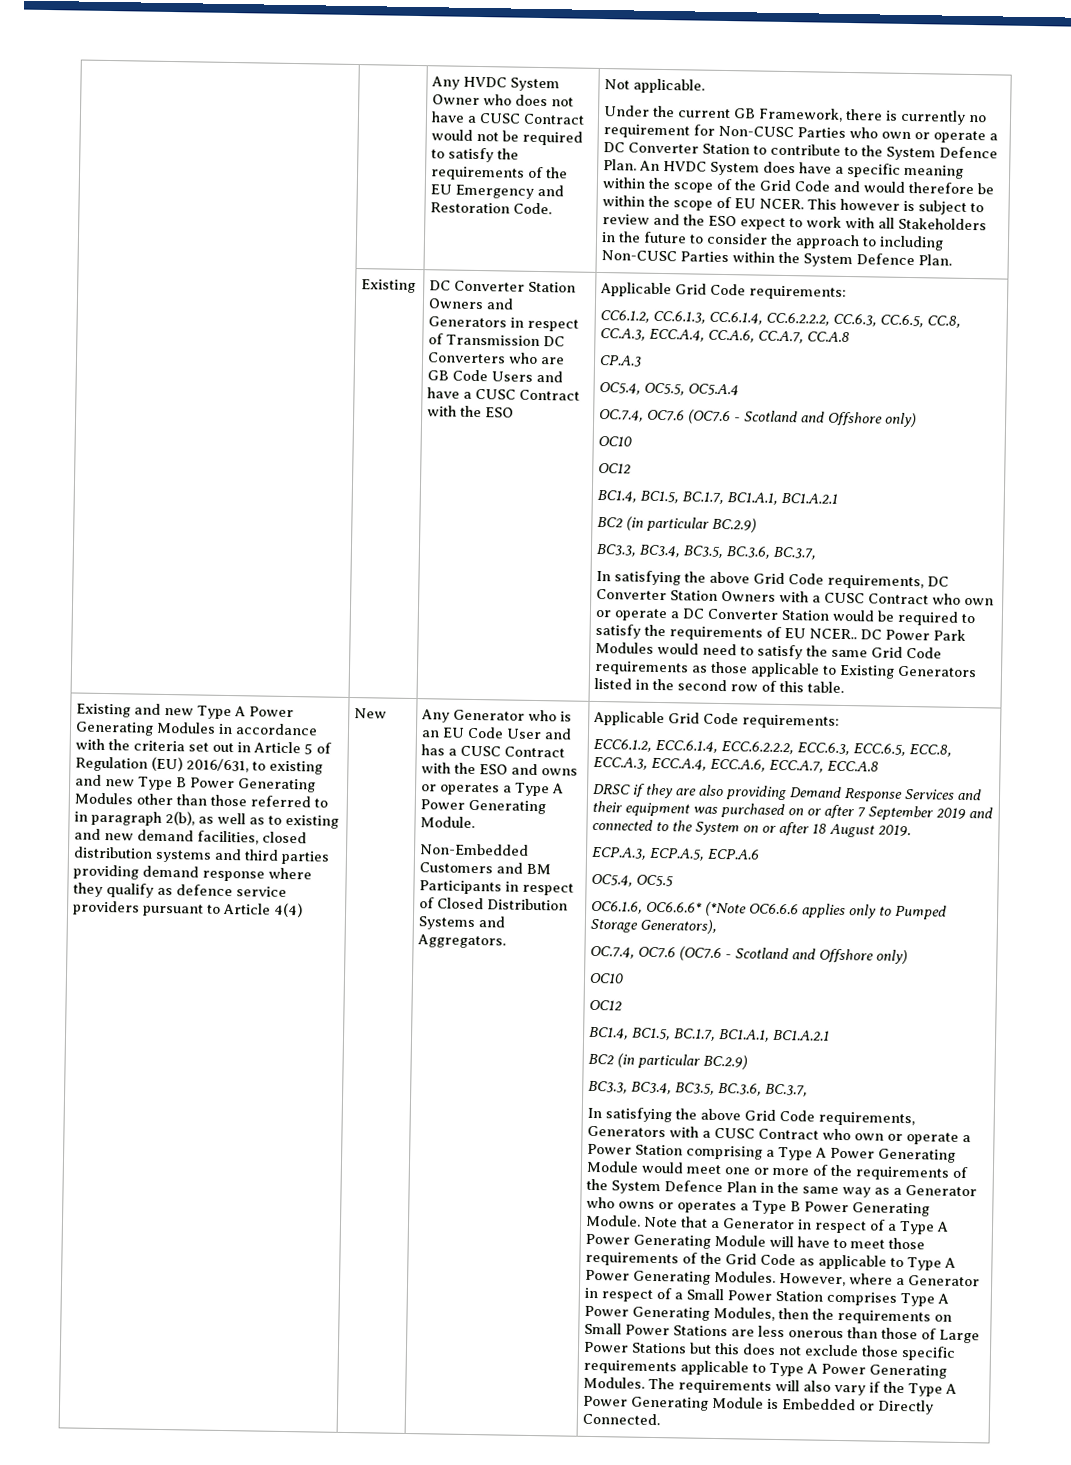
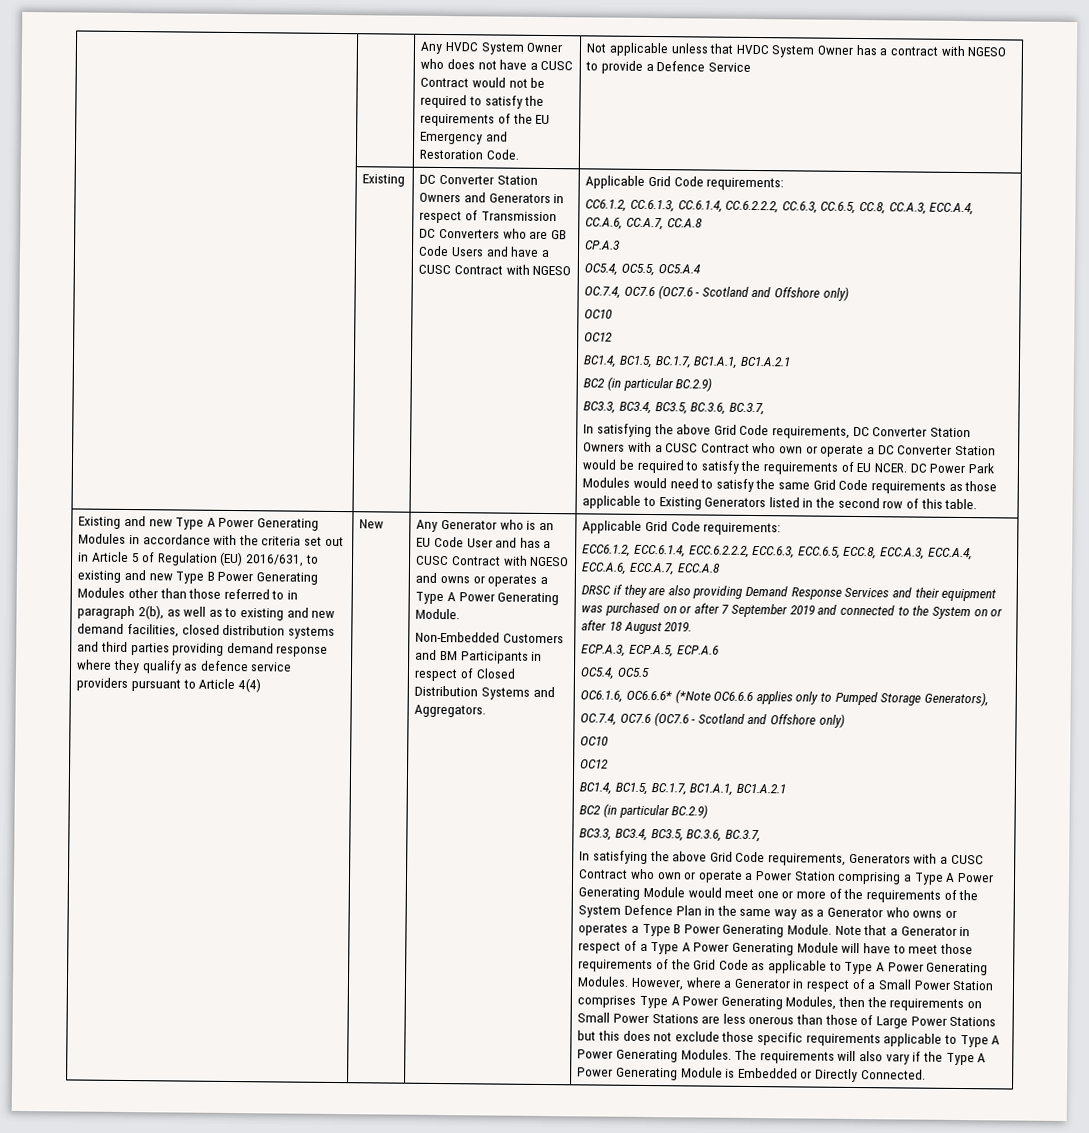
[633,78,706,94] [604,105,988,125] [603,124,999,144] [603,142,999,161] [603,159,965,179] [602,177,995,195] [602,195,985,215] [602,213,988,231] [601,231,945,251] [601,250,953,268] applicable. // Under the current GB Framework, there is currently no requirement for Non-CUSC Parties who own or operate a DC Converter Station to contribute to the System Defence Plan. An HVDC System does have a specific meaning within the scope of the Grid Code and would therefore be within the scope of EU NCER. This however is subject to review and the ESO expect to work with all Stakeholders in the future to consider the approach to including Non-CUSC Parties within the System Defence Plan. -> [608,42,1008,58] [585,60,751,74] applicable unless that HVDC System Owner has a contract with NGESO to provide a Defence Service
[460,405,515,418] the ESO -> [532,265,572,276] NGESO
[809,628,858,640] NCER.. -> [874,463,909,473] NCER.
[454,762,509,775] the ESO -> [530,556,570,567] NGESO

